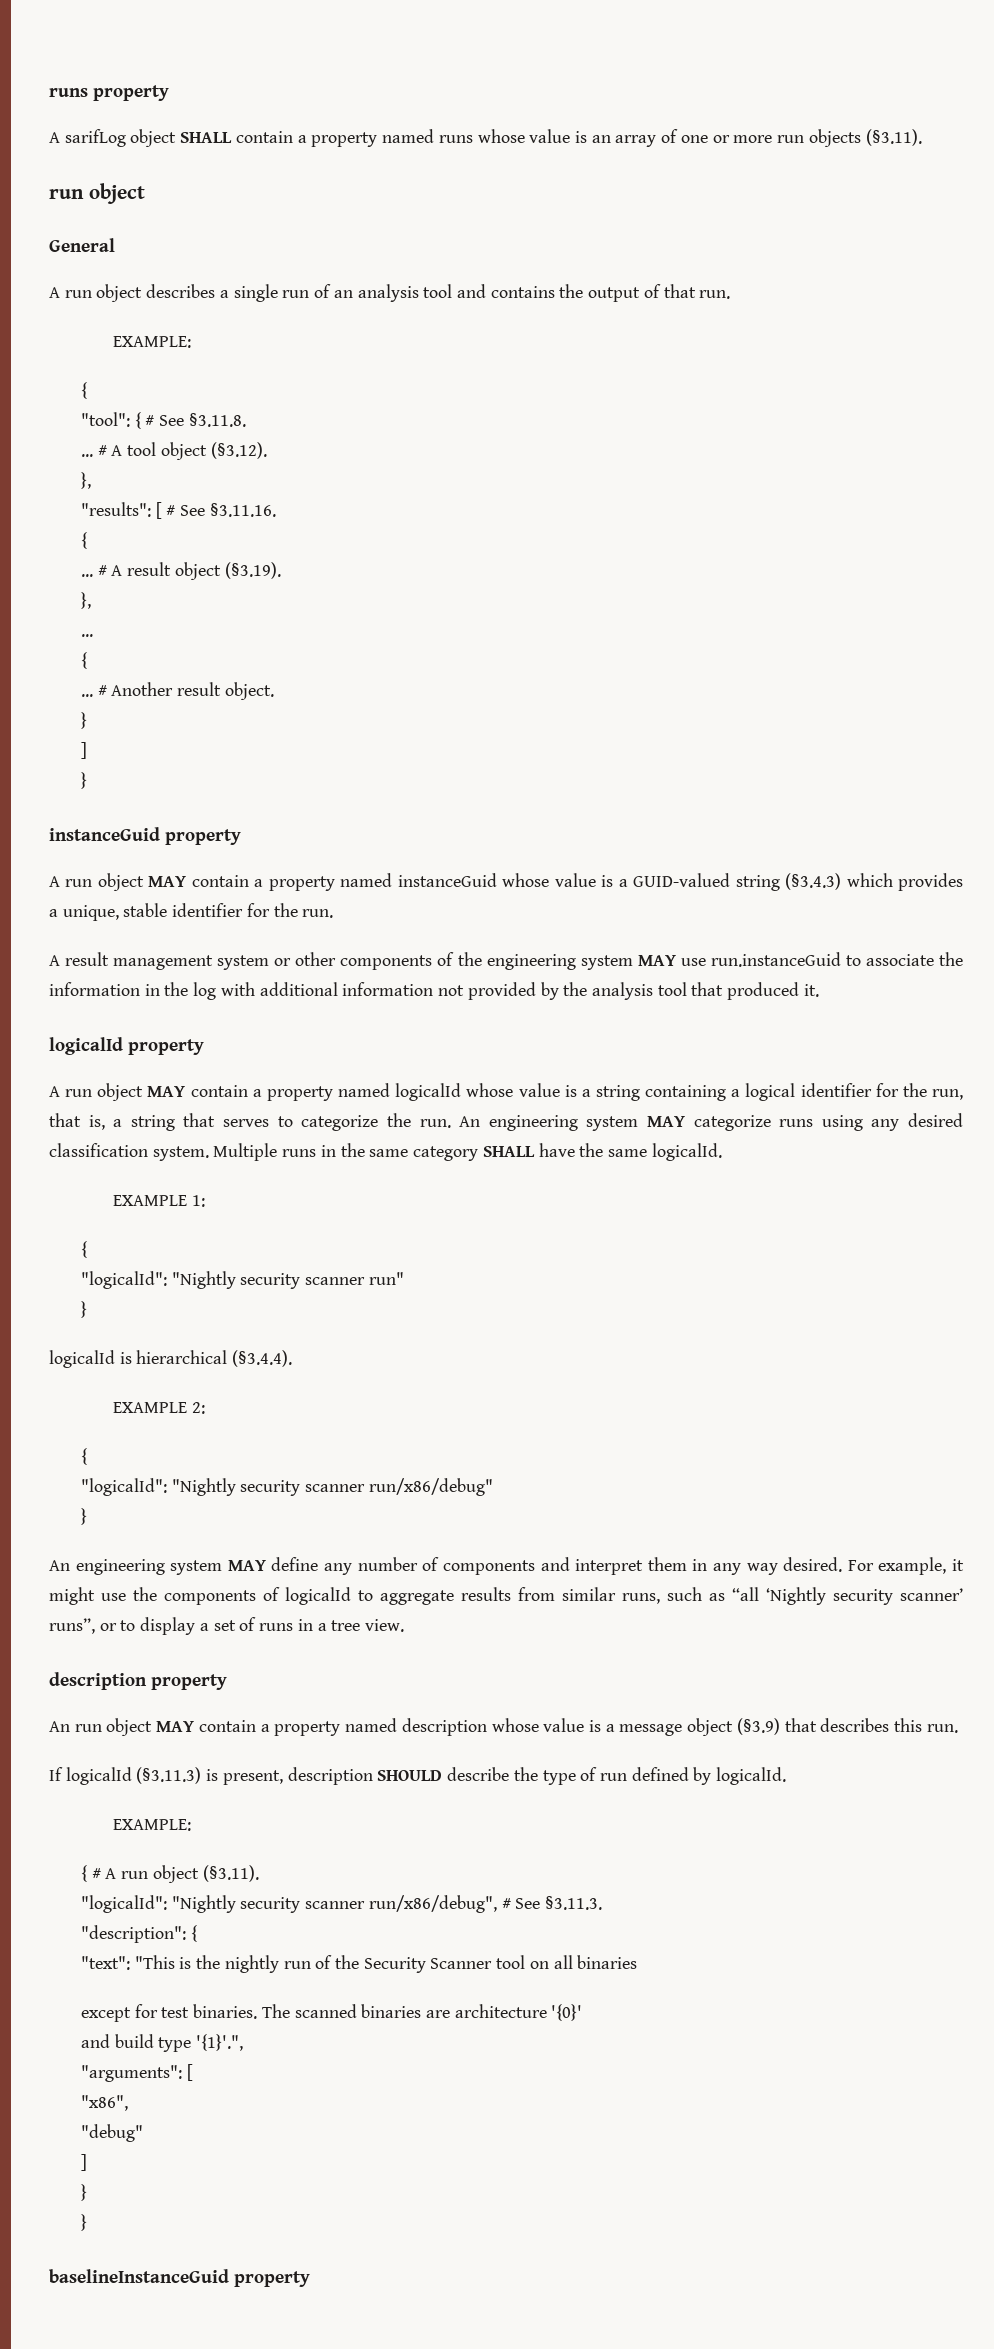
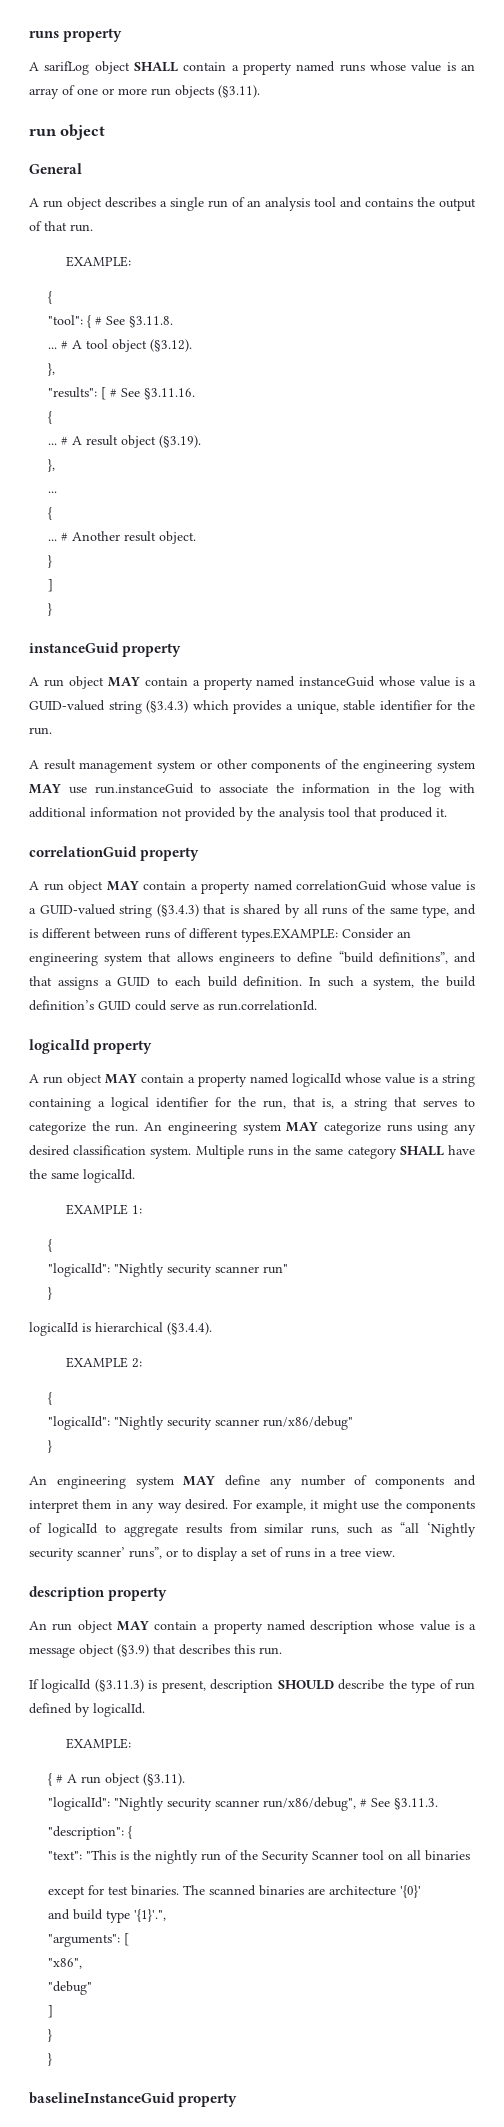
(819, 990) none -> [29,846,200,861] [29,880,475,894] [29,904,476,918] [29,928,411,942] [29,951,477,966] [29,976,477,990] [29,1000,317,1011] // correlationGuid property // A run object MAY contain a property named correlationGuid whose value is a GUID-valued string (§3.4.3) that is shared by all runs of the same type, and is different between runs of different types.EXAMPLE: Consider an engineering system that allows engineers to define “build definitions”, and that assigns a GUID to each build definition. In such a system, the build definition’s GUID could serve as run.correlationId.

